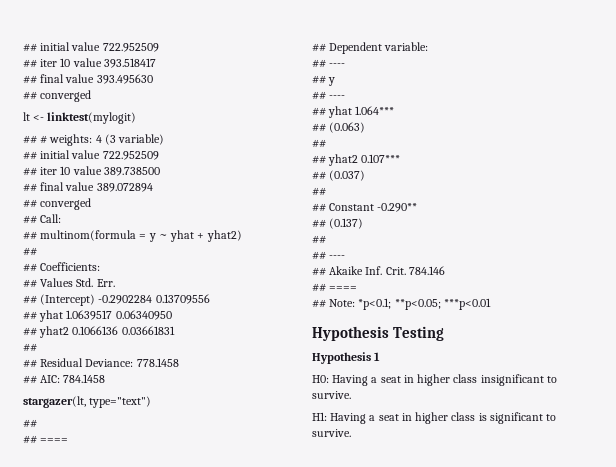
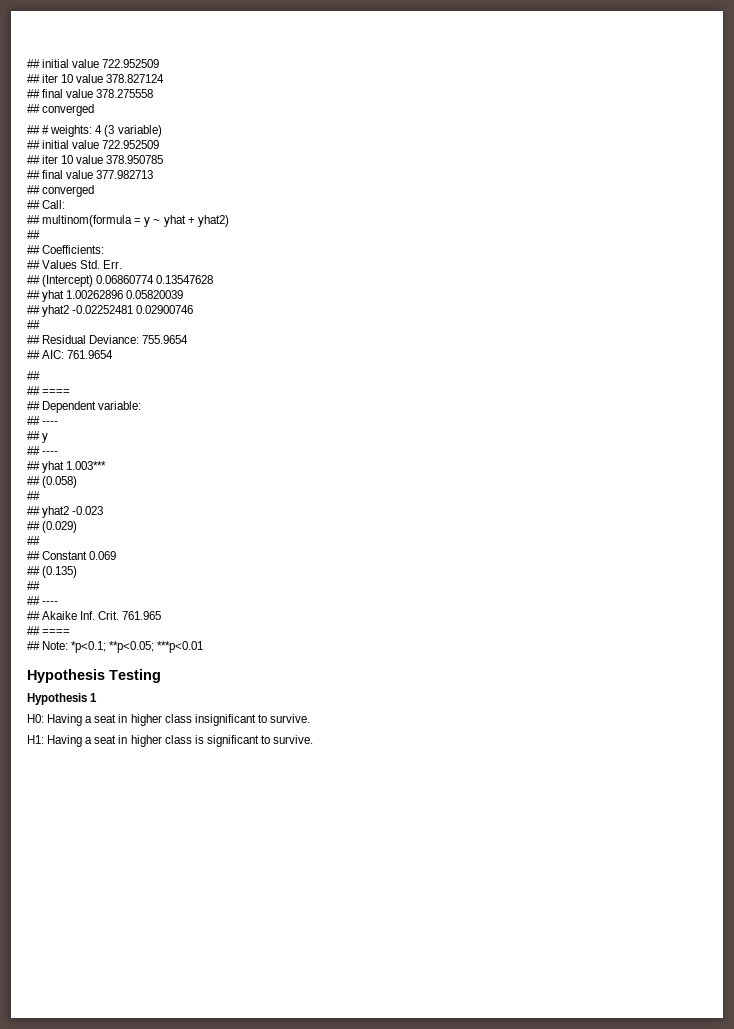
[23,42,159,52] [23,58,156,68] [23,74,153,84] [23,90,92,102] [23,112,137,124] ## initial value 722.952509 // ## iter 10 value 393.518417 // ## final value 393.495630 // ## converged // lt <- linktest(mylogit) -> [27,59,160,68] [27,74,165,83] [27,89,154,98] [27,104,95,116] ## initial value 722.952509 // ## iter 10 value 378.827124 // ## final value 378.275558 // ## converged
[103,167,160,176] [23,182,153,192] 389.738500 // ## final value 389.072894 -> [106,155,164,164] [27,170,154,179] 378.950785 // ## final value 377.982713
[98,294,210,304] [23,310,172,322] [23,326,175,338] -0.2902284 0.13709556 // ## yhat 1.0639517 0.06340950 // ## yhat2 0.1066136 0.03661831 -> [96,275,214,284] [27,290,184,302] [27,305,194,317] 0.06860774 0.13547628 // ## yhat 1.00262896 0.05820039 // ## yhat2 -0.02252481 0.02900746
[136,358,179,367] 778.1458 -> [142,335,189,344] 755.9654
[63,374,106,383] [23,396,152,408] 784.1458 // stargazer(lt, type="text") -> [67,350,114,359] 761.9654
[355,106,395,115] [312,122,366,133] 1.064*** // ## (0.063) -> [66,461,107,470] [27,476,78,488] 1.003*** // ## (0.058)
[361,154,401,163] [312,170,366,181] 0.107*** // ## (0.037) -> [72,506,104,515] [27,521,78,533] -0.023 // ## (0.029)
[377,203,418,212] [312,218,364,229] -0.290** // ## (0.137) -> [89,551,117,560] [27,566,78,578] 0.069 // ## (0.135)
[408,266,445,275] 784.146 -> [122,611,162,620] 761.965

